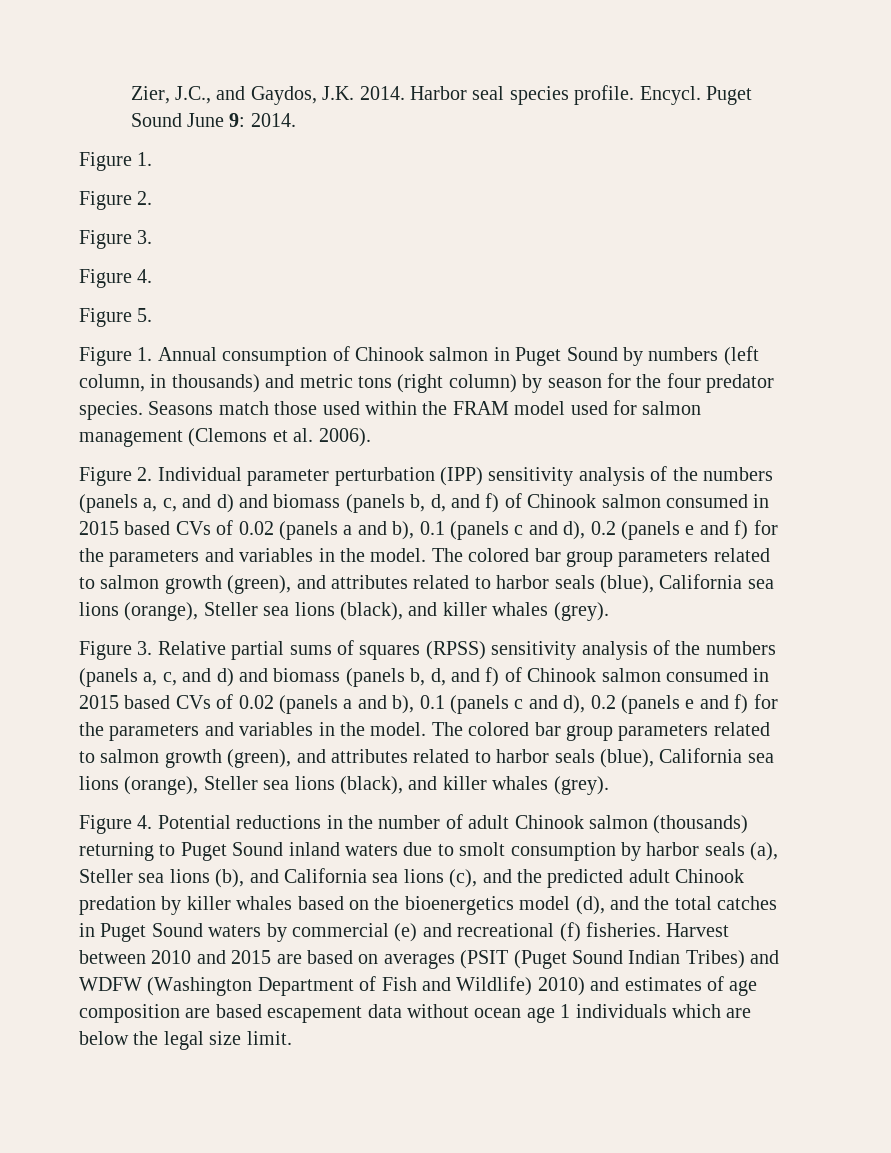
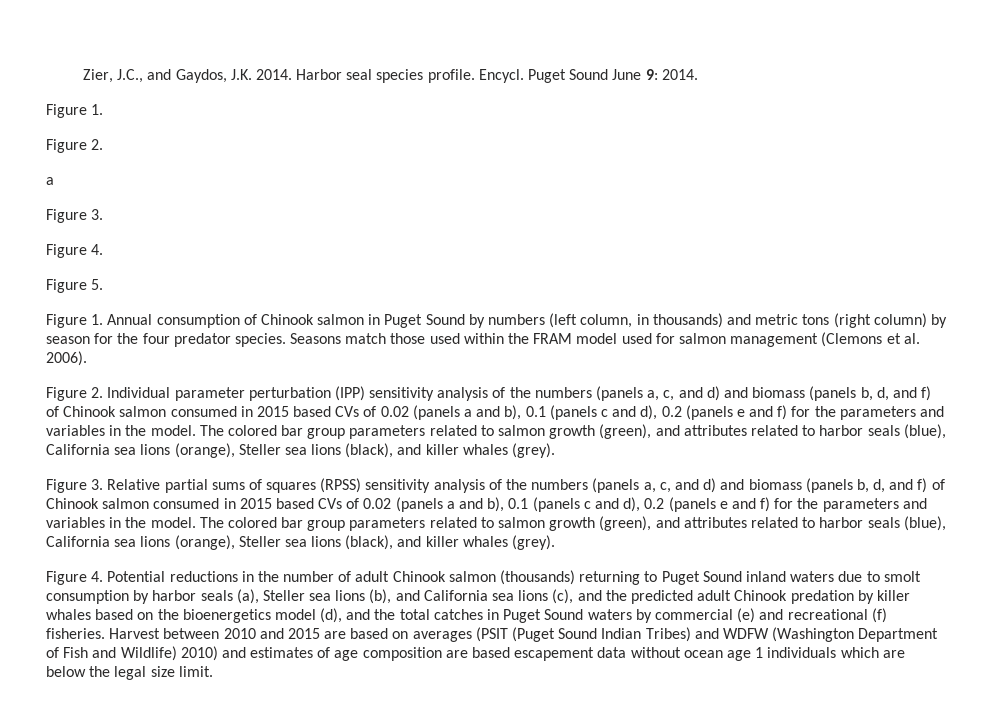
(153, 198) none -> [46,177,54,185] // a

